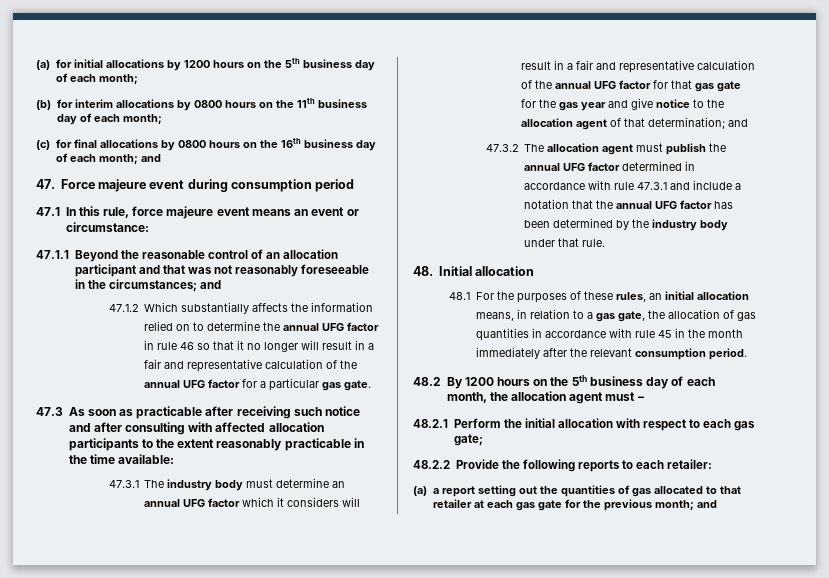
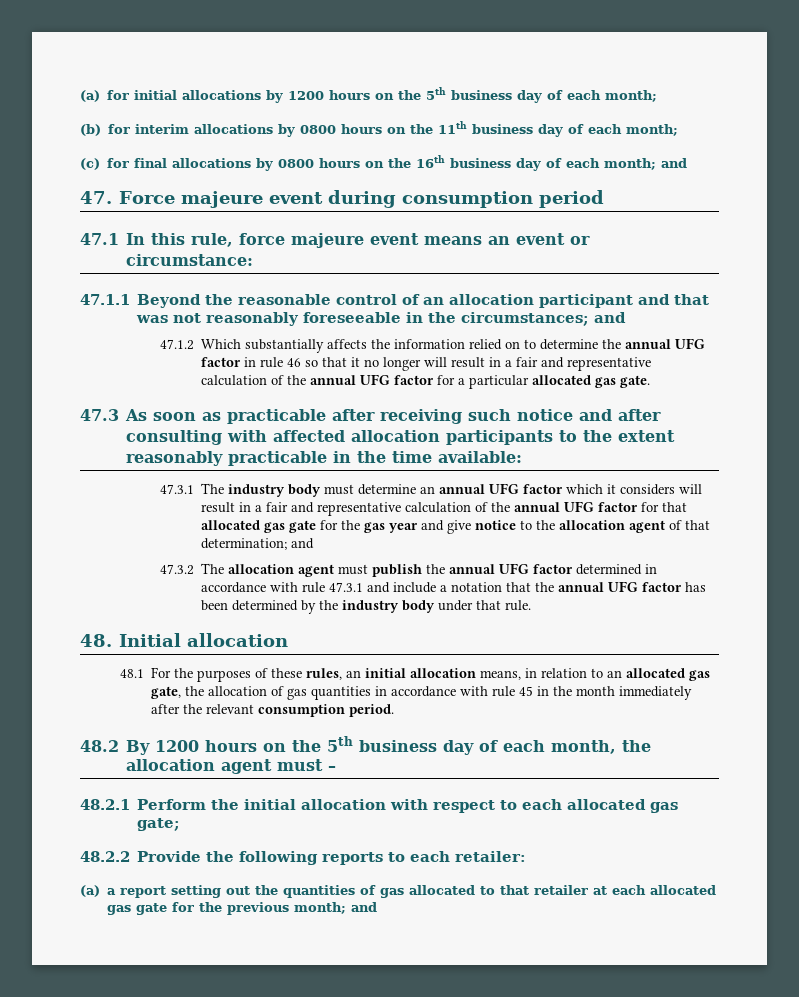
(320, 384) none -> [532,375,592,385] allocated
(693, 84) none -> [201,520,261,530] allocated
[586,312,593,319] a -> [607,668,686,678] an allocated
(732, 423) none -> [567,799,647,810] allocated
(513, 504) none -> [650,885,717,895] allocated

